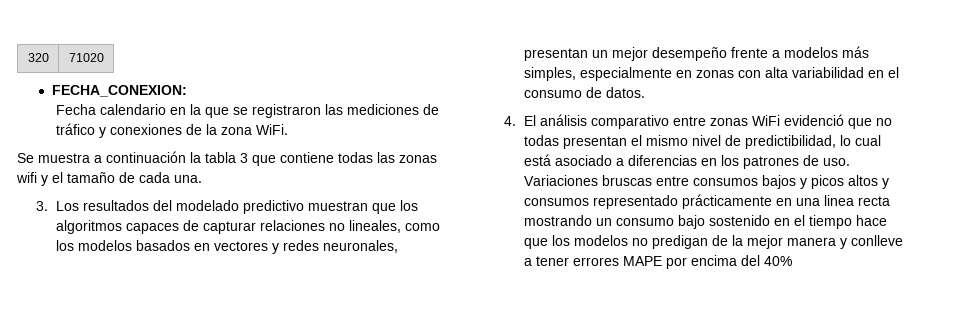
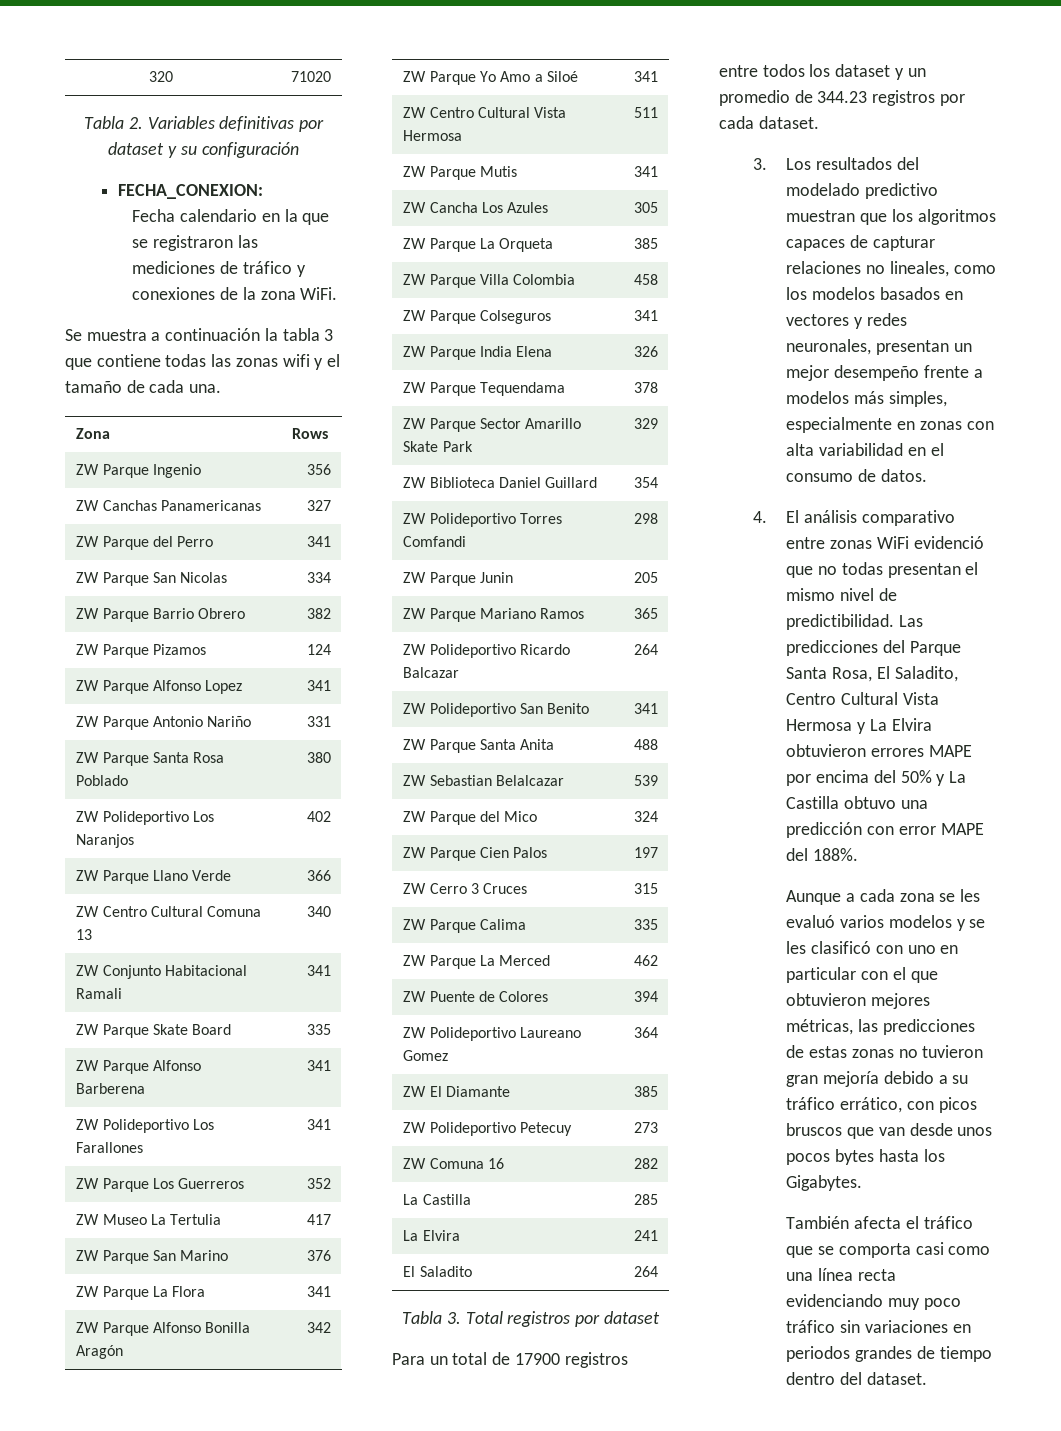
(105, 57) none -> [84,116,324,132] [108,142,299,158] // Tabla 2. Variables definitivas por dataset y su configuración
(202, 179) none -> [76,428,111,439] [292,428,329,439] [76,464,201,478] [306,464,331,475] [76,500,261,511] [306,500,331,511] [76,536,214,550] [306,536,331,547] [76,572,228,586] [306,572,331,583] [76,608,246,622] [306,608,331,619] [76,644,206,658] [306,644,331,655] [76,680,243,694] [306,680,331,691] [76,716,252,730] [306,716,331,727] [76,752,225,766] [76,775,129,786] [306,752,331,763] [76,811,214,825] [76,834,135,848] [306,811,331,822] [76,870,232,884] [306,870,331,881] [76,906,262,917] [76,929,93,940] [306,906,331,917] [76,965,247,979] [76,988,123,999] [306,965,331,976] [76,1024,232,1038] [306,1024,331,1035] [76,1060,201,1074] [76,1083,146,1094] [306,1060,331,1071] [76,1119,214,1133] [76,1142,144,1153] [306,1119,331,1130] [76,1178,245,1192] [306,1178,331,1189] [76,1214,222,1225] [306,1214,331,1225] [76,1250,229,1264] [306,1250,331,1261] [76,1286,206,1300] [306,1286,331,1297] [76,1322,251,1336] [76,1345,124,1359] [306,1322,331,1333] [403,71,578,85] [633,71,658,82] [403,107,567,118] [403,130,463,141] [633,107,658,118] [403,166,517,180] [633,166,658,177] [403,202,549,213] [633,202,658,213] [403,238,554,252] [633,238,658,249] [403,274,576,288] [633,274,658,285] [403,310,551,324] [633,310,658,321] [403,346,553,360] [633,346,658,357] [403,382,565,396] [633,382,658,393] [403,418,582,432] [403,441,473,452] [633,418,658,429] [403,477,598,488] [633,477,658,488] [403,513,562,527] [403,536,467,547] [633,513,658,524] [403,572,513,586] [633,572,658,583] [403,608,585,622] [633,608,658,619] [403,644,570,658] [403,667,460,678] [633,644,658,655] [403,703,590,717] [633,703,658,714] [403,739,555,753] [633,739,658,750] [403,775,564,786] [633,775,658,786] [403,811,538,825] [633,811,658,822] [403,847,548,861] [633,847,658,858] [403,883,528,894] [633,883,658,894] [403,919,526,933] [633,919,658,930] [403,955,551,969] [633,955,658,966] [403,991,549,1002] [633,991,658,1002] [403,1027,581,1041] [403,1050,449,1061] [633,1027,658,1038] [403,1086,510,1097] [633,1086,658,1097] [403,1122,572,1136] [633,1122,658,1133] [403,1158,504,1169] [633,1158,658,1169] [403,1194,471,1205] [633,1194,658,1205] [403,1230,460,1241] [633,1230,658,1241] [403,1266,472,1277] [633,1266,658,1277] [402,1311,660,1327] [392,1352,628,1368] [719,64,926,80] [719,90,965,106] [719,116,819,129] // Zona | Rows // ZW Parque Ingenio | 356 // ZW Canchas Panamericanas | 327 // ZW Parque del Perro | 341 // ZW Parque San Nicolas | 334 // ZW Parque Barrio Obrero | 382 // ZW Parque Pizamos | 124 // ZW Parque Alfonso Lopez | 341 // ZW Parque Antonio Nariño | 331 // ZW Parque Santa Rosa Poblado | 380 // ZW Polideportivo Los Naranjos | 402 // ZW Parque Llano Verde | 366 // ZW Centro Cultural Comuna 13 | 340 // ZW Conjunto Habitacional Ramali | 341 // ZW Parque Skate Board | 335 // ZW Parque Alfonso Barberena | 341 // ZW Polideportivo Los Farallones | 341 // ZW Parque Los Guerreros | 352 // ZW Museo La Tertulia | 417 // ZW Parque San Marino | 376 // ZW Parque La Flora | 341 // ZW Parque Alfonso Bonilla Aragón | 342 // ZW Parque Yo Amo a Siloé | 341 // ZW Centro Cultural Vista Hermosa | 511 // ZW Parque Mutis | 341 // ZW Cancha Los Azules | 305 // ZW Parque La Orqueta | 385 // ZW Parque Villa Colombia | 458 // ZW Parque Colseguros | 341 // ZW Parque India Elena | 326 // ZW Parque Tequendama | 378 // ZW Parque Sector Amarillo Skate Park | 329 // ZW Biblioteca Daniel Guillard | 354 // ZW Polideportivo Torres Comfandi | 298 // ZW Parque Junin | 205 // ZW Parque Mariano Ramos | 365 // ZW Polideportivo Ricardo Balcazar | 264 // ZW Polideportivo San Benito | 341 // ZW Parque Santa Anita | 488 // ZW Sebastian Belalcazar | 539 // ZW Parque del Mico | 324 // ZW Parque Cien Palos | 197 // ZW Cerro 3 Cruces | 315 // ZW Parque Calima | 335 // ZW Parque La Merced | 462 // ZW Puente de Colores | 394 // ZW Polideportivo Laureano Gomez | 364 // ZW El Diamante | 385 // ZW Polideportivo Petecuy | 273 // ZW Comuna 16 | 282 // La Castilla | 285 // La Elvira | 241 // El Saladito | 264 // Tabla 3. Total registros por dataset // Para un total de 17900 registros entre todos los dataset y un promedio de 344.23 registros por cada dataset.
[744,135,881,149] [523,154,850,169] [523,175,889,189] [523,194,890,209] [523,215,887,229] [523,235,903,249] [523,256,569,266] predictibilidad, lo cual está asociado a diferencias en los patrones de uso. Variaciones bruscas entre consumos bajos y picos altos y consumos representado prácticamente en una linea recta mostrando un consumo bajo sostenido en el tiempo hace que los modelos no predigan de la mejor manera y conlleve a tener -> [786,614,924,630] [786,640,961,656] [786,666,958,682] [786,692,939,705] [786,718,932,734] [786,744,867,757] predictibilidad. Las predicciones del Parque Santa Rosa, El Saladito, Centro Cultural Vista Hermosa y La Elvira obtuvieron
[763,256,792,266] 40% -> [900,770,966,786] [786,796,928,809] [786,822,984,838] [786,848,859,861] [786,889,980,905] [786,915,986,931] [786,941,959,954] [786,967,938,983] [786,993,931,1009] [786,1019,975,1035] [786,1045,984,1058] [786,1071,969,1087] [786,1097,977,1113] [786,1123,993,1139] [786,1149,945,1165] [786,1175,863,1191] [786,1216,973,1229] [786,1242,991,1258] [786,1268,896,1281] [786,1294,961,1310] [786,1320,971,1333] [786,1346,992,1362] [786,1372,927,1385] 50% y La Castilla obtuvo una predicción con error MAPE del 188%. // Aunque a cada zona se les evaluó varios modelos y se les clasificó con uno en particular con el que obtuvieron mejores métricas, las predicciones de estas zonas no tuvieron gran mejoría debido a su tráfico errático, con picos bruscos que van desde unos pocos bytes hasta los Gigabytes. // También afecta el tráfico que se comporta casi como una línea recta evidenciando muy poco tráfico sin variaciones en periodos grandes de tiempo dentro del dataset.

